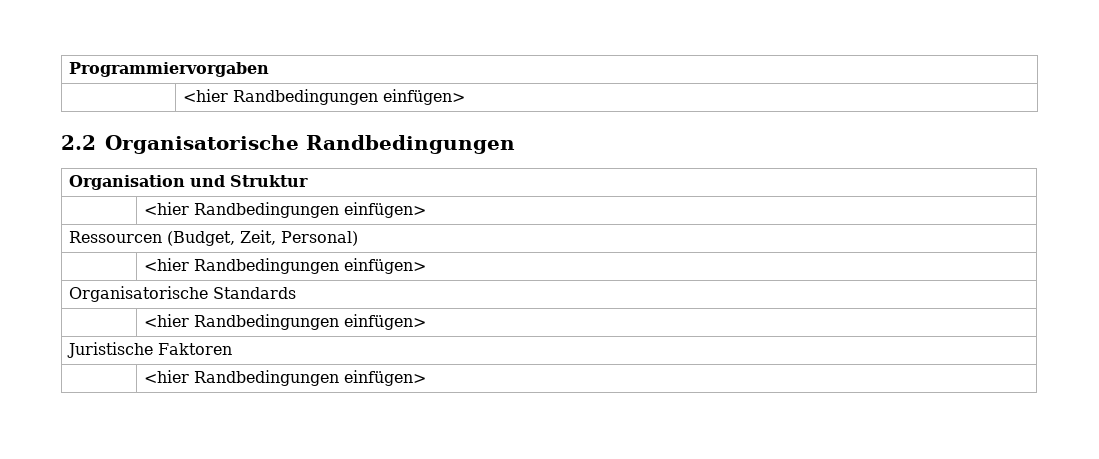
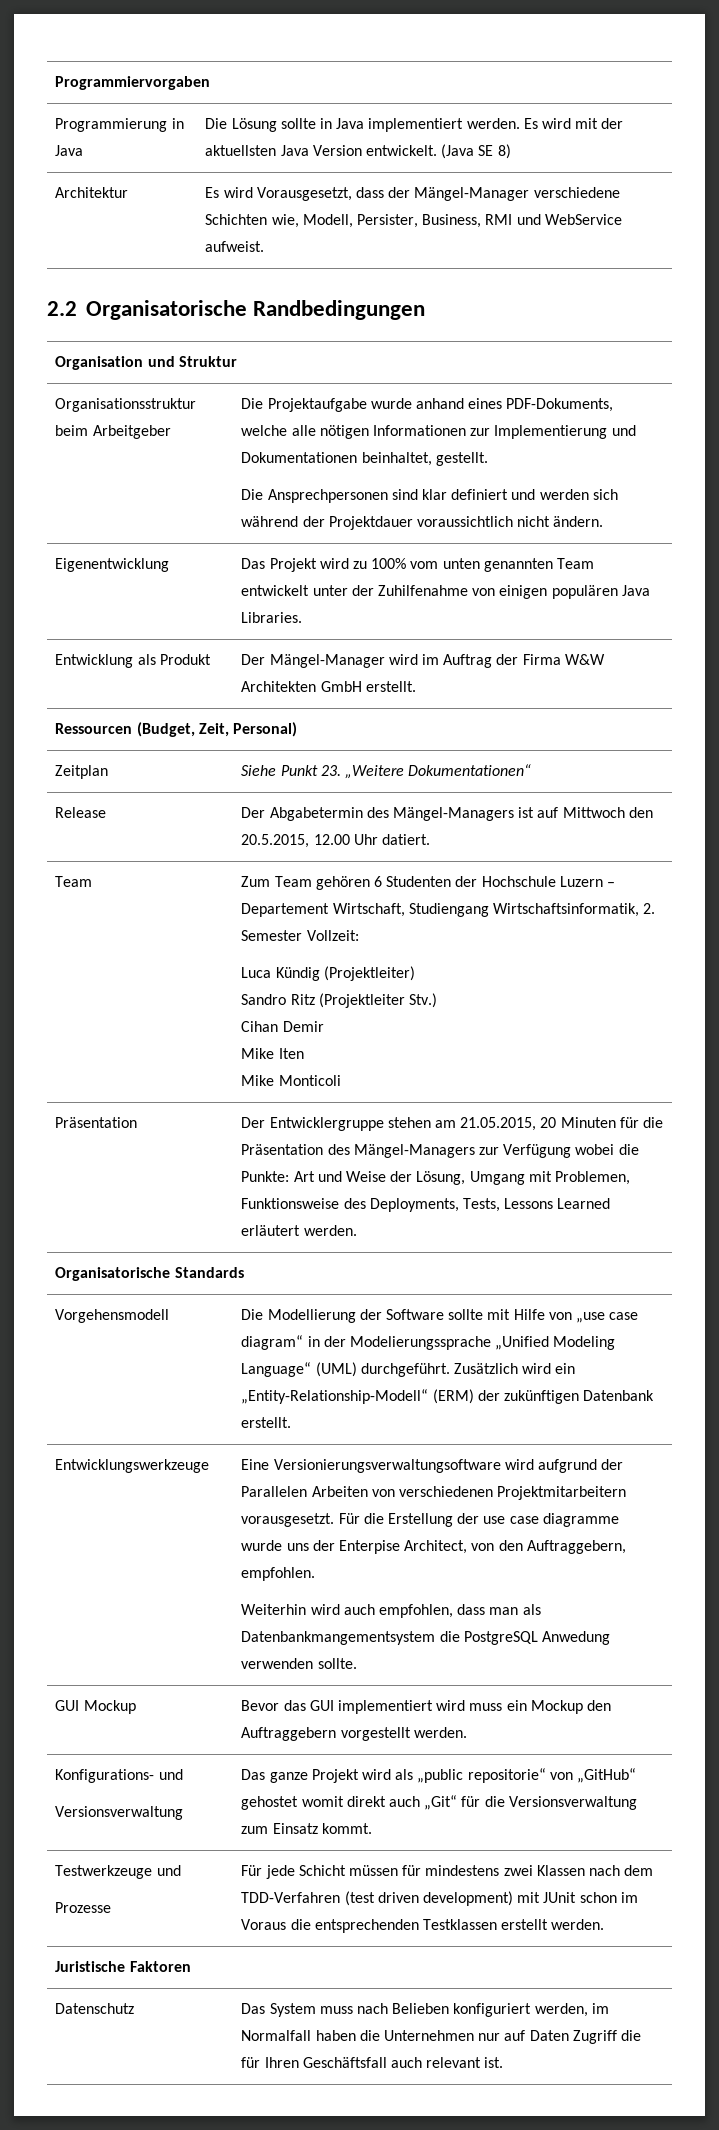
[183,89,466,105] | <hier Randbedingungen einfügen> -> [55,118,184,132] [55,145,84,156] [205,118,624,132] [205,144,511,159] [55,187,129,198] [205,187,620,201] [205,214,622,228] [205,241,265,252] Programmierung in Java | Die Lösung sollte in Java implementiert werden. Es wird mit der aktuellsten Java Version entwickelt. (Java SE 8) // Architektur | Es wird Vorausgesetzt, dass der Mängel-Manager verschiedene Schichten wie, Modell, Persister, Business, RMI und WebService aufweist.
[144,202,427,218] [69,230,359,246] [144,258,427,274] [69,286,297,302] [144,314,427,330] [67,342,233,358] [144,370,427,386] | <hier Randbedingungen einfügen> // Ressourcen (Budget, Zeit, Personal) // | <hier Randbedingungen einfügen> // Organisatorische Standards // | <hier Randbedingungen einfügen> // Juristische Faktoren // | <hier Randbedingungen einfügen> -> [55,398,197,412] [55,425,171,439] [241,398,614,412] [241,425,636,439] [241,452,488,466] [241,489,618,503] [241,516,604,530] [55,558,170,572] [241,558,594,572] [241,585,650,599] [241,612,303,623] [55,654,211,668] [241,654,605,668] [241,681,416,692] [55,722,298,737] [55,765,109,779] [241,764,532,779] [55,807,107,818] [241,807,653,821] [241,834,431,848] [55,876,93,887] [241,876,615,890] [241,903,656,917] [241,930,359,941] [241,966,415,981] [241,993,438,1008] [241,1021,324,1032] [241,1048,304,1059] [241,1075,341,1086] [55,1117,138,1128] [241,1117,663,1131] [241,1144,639,1158] [241,1171,630,1185] [241,1198,611,1212] [241,1225,357,1236] [55,1267,244,1281] [55,1309,170,1323] [241,1309,639,1323] [241,1335,616,1350] [241,1362,576,1377] [241,1389,655,1404] [241,1417,292,1428] [55,1459,210,1473] [241,1459,624,1473] [241,1486,627,1500] [241,1513,619,1527] [241,1540,626,1554] [241,1567,316,1581] [241,1604,541,1618] [241,1631,611,1645] [241,1658,357,1669] [55,1700,136,1714] [241,1700,611,1714] [241,1727,467,1741] [55,1769,183,1783] [55,1806,184,1820] [241,1768,636,1783] [241,1795,637,1810] [241,1823,372,1834] [55,1865,181,1879] [55,1902,112,1913] [241,1865,654,1879] [241,1891,638,1906] [241,1919,605,1933] [55,1961,191,1972] [55,2003,135,2014] [241,2003,609,2017] [241,2030,641,2044] [241,2057,504,2068] Organisationsstruktur beim Arbeitgeber | Die Projektaufgabe wurde anhand eines PDF-Dokuments, welche alle nötigen Informationen zur Implementierung und Dokumentationen beinhaltet, gestellt. // Die Ansprechpersonen sind klar definiert und werden sich während der Projektdauer voraussichtlich nicht ändern. // Eigenentwicklung | Das Projekt wird zu 100% vom unten genannten Team entwickelt unter der Zuhilfenahme von einigen populären Java Libraries. // Entwicklung als Produkt | Der Mängel-Manager wird im Auftrag der Firma W&W Architekten GmbH erstellt. // Ressourcen (Budget, Zeit, Personal) // Zeitplan | Siehe Punkt 23. „Weitere Dokumentationen“ // Release | Der Abgabetermin des Mängel-Managers ist auf Mittwoch den 20.5.2015, 12.00 Uhr datiert. // Team | Zum Team gehören 6 Studenten der Hochschule Luzern – Departement Wirtschaft, Studiengang Wirtschaftsinformatik, 2. Semester Vollzeit: // Luca Kündig (Projektleiter) // Sandro Ritz (Projektleiter Stv.) // Cihan Demir // Mike Iten // Mike Monticoli // Präsentation | Der Entwicklergruppe stehen am 21.05.2015, 20 Minuten für die Präsentation des Mängel-Managers zur Verfügung wobei die Punkte: Art und Weise der Lösung, Umgang mit Problemen, Funktionsweise des Deployments, Tests, Lessons Learned erläutert werden. // Organisatorische Standards // Vorgehensmodell | Die Modellierung der Software sollte mit Hilfe von „use case diagram“ in der Modelierungssprache „Unified Modeling Language“ (UML) durchgeführt. Zusätzlich wird ein „Entity-Relationship-Modell“ (ERM) der zukünftigen Datenbank erstellt. // Entwicklungswerkzeuge | Eine Versionierungsverwaltungsoftware wird aufgrund der Parallelen Arbeiten von verschiedenen Projektmitarbeitern vorausgesetzt. Für die Erstellung der use case diagramme wurde uns der Enterpise Architect, von den Auftraggebern, empfohlen. // Weiterhin wird auch empfohlen, dass man als Datenbankmangementsystem die PostgreSQL Anwedung verwenden sollte. // GUI Mockup | Bevor das GUI implementiert wird muss ein Mockup den Auftraggebern vorgestellt werden. // Konfigurations- und // Versionsverwaltung | Das ganze Projekt wird als „public repositorie“ von „GitHub“ gehostet womit direkt auch „Git“ für die Versionsverwaltung zum Einsatz kommt. // Testwerkzeuge und // Prozesse | Für jede Schicht müssen für mindestens zwei Klassen nach dem TDD-Verfahren (test driven development) mit JUnit schon im Voraus die entsprechenden Testklassen erstellt werden. // Juristische Faktoren // Datenschutz | Das System muss nach Belieben konfiguriert werden, im Normalfall haben die Unternehmen nur auf Daten Zugriff die für Ihren Geschäftsfall auch relevant ist.

